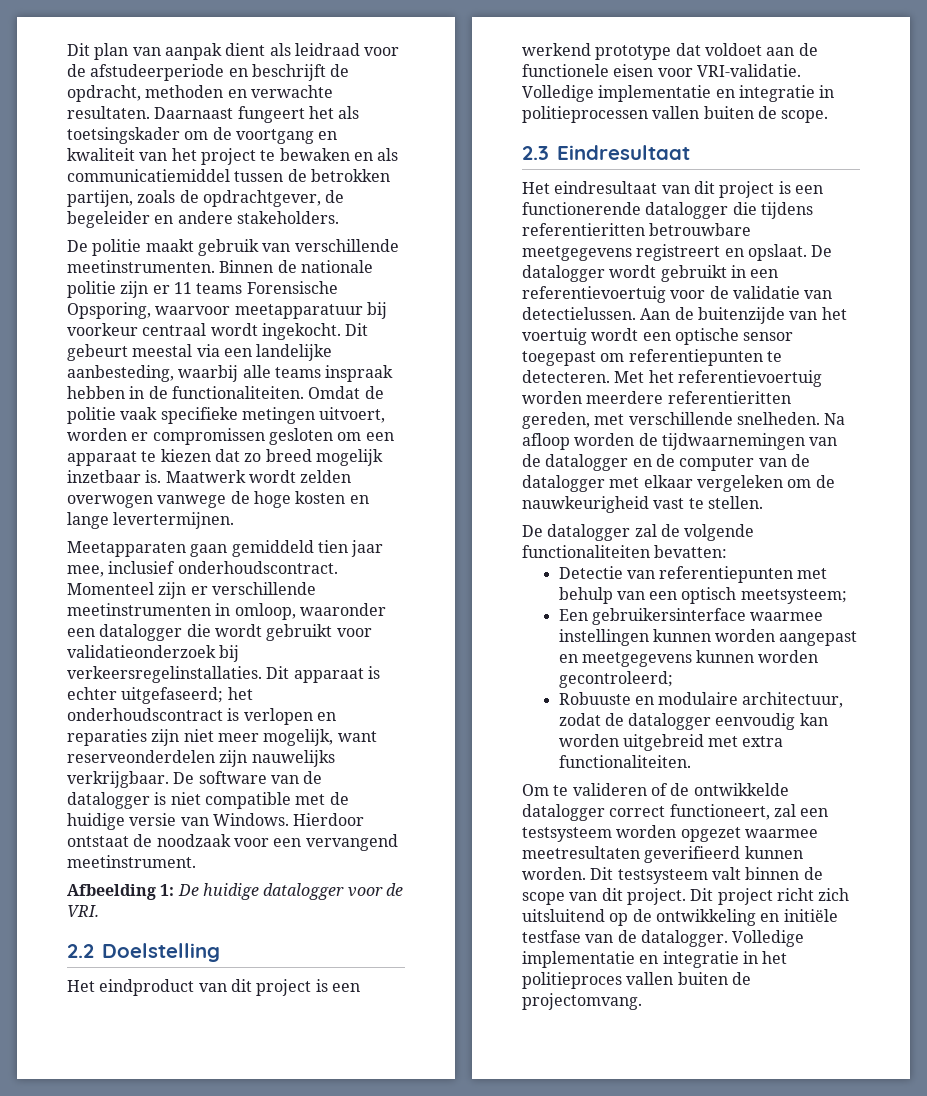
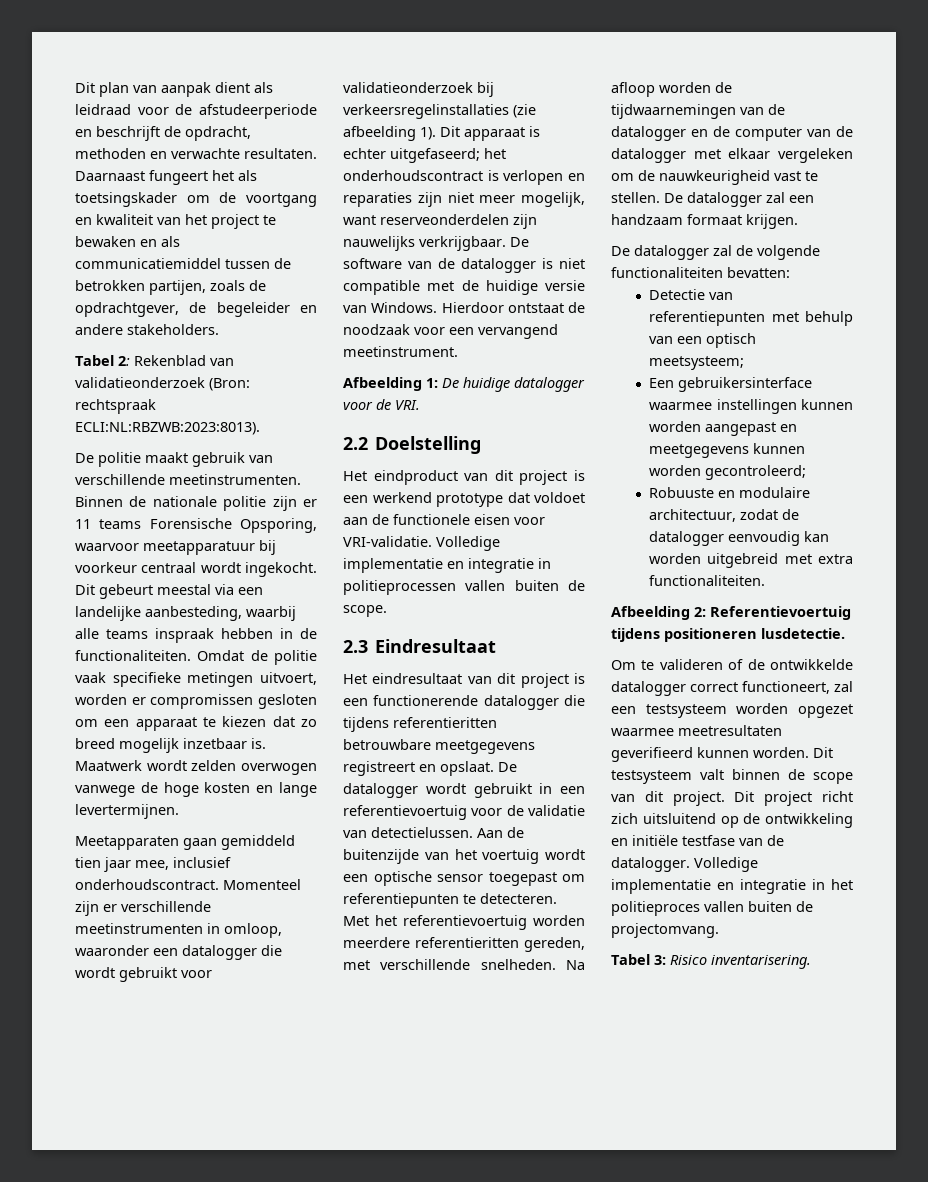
(339, 217) none -> [75,355,234,366] [75,377,250,391] [75,399,156,414] [75,422,260,435] // Tabel 2: Rekenblad van validatieonderzoek (Bron: rechtspraak ECLI:NL:RBZWB:2023:8013).
[67,666,262,683] verkeersregelinstallaties. -> [343,104,536,119] [343,126,436,141] verkeersregelinstallaties (zie afbeelding 1).
(763, 502) none -> [664,192,814,207] [611,214,798,229] De datalogger zal een handzaam formaat krijgen.
(691, 761) none -> [611,606,851,620] [611,628,845,642] // Afbeelding 2: Referentievoertuig tijdens positioneren lusdetectie.
(642, 1001) none -> [611,954,811,969] // Tabel 3: Risico inventarisering.

